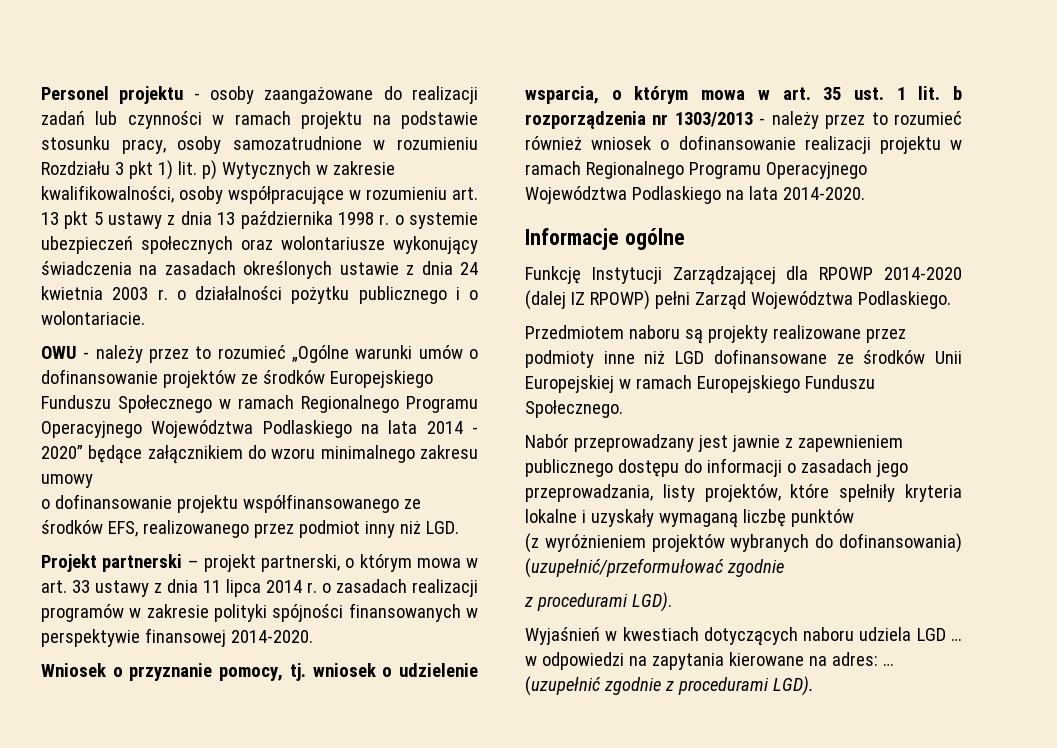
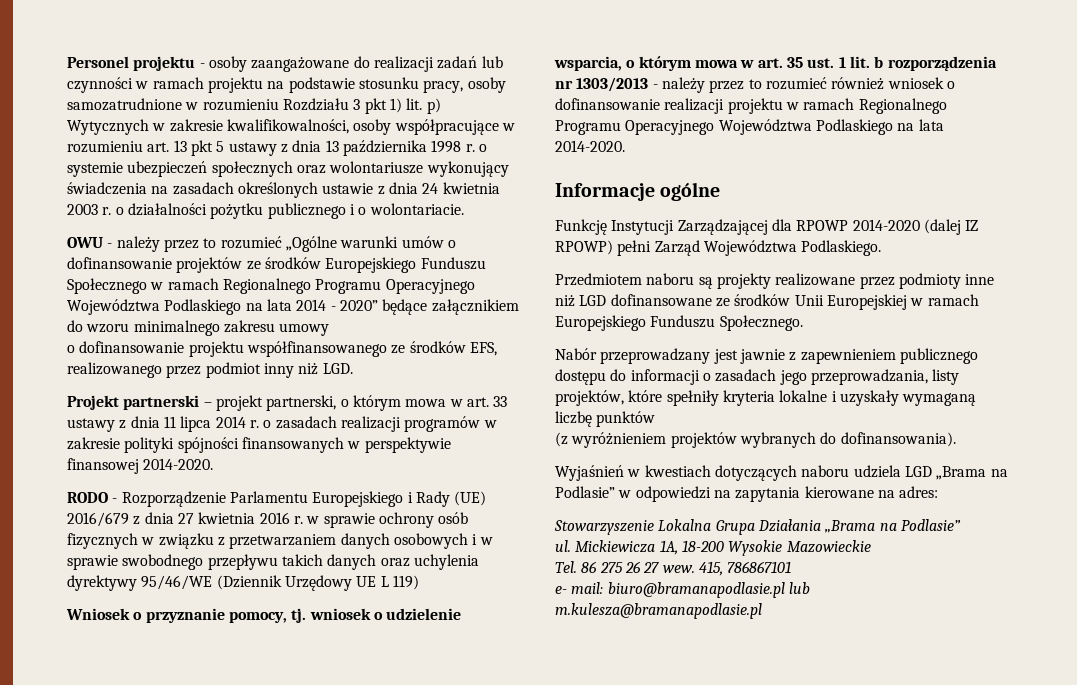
(313, 636) none -> [67,491,487,507] [67,512,469,528] [67,533,493,549] [67,554,479,570] [67,575,419,591] // RODO - Rozporządzenie Parlamentu Europejskiego i Rady (UE) 2016/679 z dnia 27 kwietnia 2016 r. w sprawie ochrony osób fizycznych w związku z przetwarzaniem danych osobowych i w sprawie swobodnego przepływu takich danych oraz uchylenia dyrektywy 95/46/WE (Dziennik Urzędowy UE L 119)
[839,533,962,553] [525,558,784,578] [524,592,672,612] dofinansowania) (uzupełnić/przeformułować zgodnie // z procedurami LGD). -> [840,432,956,447] dofinansowania).
[951,638,962,641] … -> [936,466,1008,480] [555,486,615,498] „Brama na Podlasie”
[882,663,894,666] [525,676,814,696] … (uzupełnić zgodnie z procedurami LGD). -> [554,519,961,535] [555,540,871,556] [555,561,792,576] [555,582,810,598] [555,603,762,619] // Stowarzyszenie Lokalna Grupa Działania „Brama na Podlasie” // ul. Mickiewicza 1A, 18-200 Wysokie Mazowieckie // Tel. 86 275 26 27 wew. 415, 786867101 // e- mail: biuro@bramanapodlasie.pl lub m.kulesza@bramanapodlasie.pl

